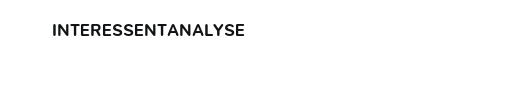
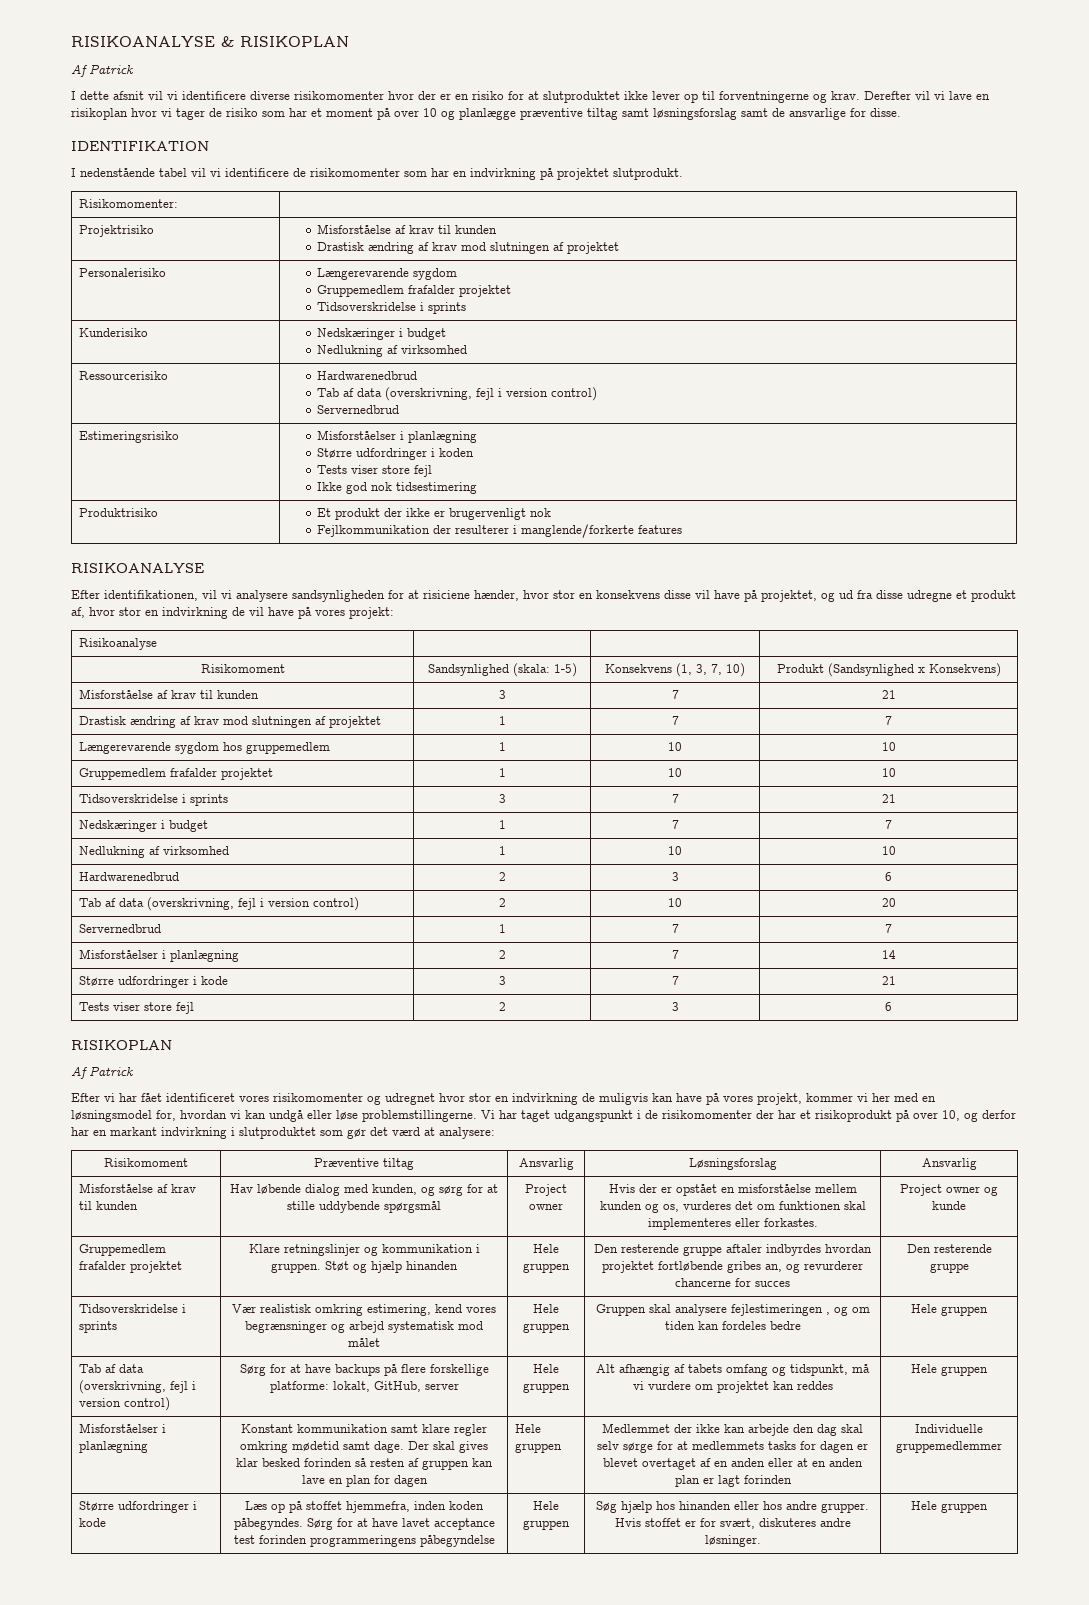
[52,23,245,36] INTERESSENTANALYSE -> [71,36,349,47] [71,64,133,77] [71,91,990,103] [71,108,901,120] [71,141,209,151] [71,168,683,180] [79,199,179,208] [79,225,155,237] [317,224,498,234] [317,242,620,254] [79,268,167,277] [317,268,458,280] [317,285,512,297] [317,302,467,314] [79,328,149,337] [317,328,447,340] [317,345,468,357] [79,371,169,380] [317,371,418,380] [317,387,598,401] [317,405,400,414] [79,431,180,443] [317,430,478,443] [317,448,475,460] [317,465,433,477] [317,482,478,494] [79,508,159,517] [317,508,552,520] [317,524,683,538] [71,563,204,573] [71,590,1016,602] [71,607,394,619] [79,638,158,650] [200,664,285,673] [427,663,577,677] [605,663,745,677] [776,663,1001,677] [79,689,260,699] [498,690,506,699] [671,690,679,699] [881,690,896,699] [79,716,382,728] [498,716,506,725] [671,716,679,725] [885,716,892,725] [79,742,331,754] [498,742,506,751] [668,742,682,751] [881,742,896,751] [79,768,274,780] [498,768,506,777] [668,768,682,777] [881,768,896,777] [79,794,229,806] [498,794,506,803] [671,794,679,803] [881,794,896,803] [79,820,209,832] [498,820,506,829] [671,820,679,829] [885,820,892,829] [79,846,230,858] [498,846,506,855] [668,846,682,855] [881,846,896,855] [79,872,180,881] [498,872,506,881] [671,872,679,881] [885,872,892,881] [79,897,360,911] [498,898,506,907] [668,898,682,907] [881,898,896,907] [79,924,162,933] [498,924,506,933] [671,924,679,933] [885,924,892,933] [79,949,240,962] [498,950,506,959] [671,950,679,959] [881,950,896,959] [79,976,229,988] [498,976,506,985] [671,976,679,985] [881,976,896,985] [79,1002,195,1014] [498,1002,506,1011] [671,1002,679,1011] [885,1002,892,1011] [71,1040,172,1050] [71,1066,133,1079] [71,1093,936,1105] [71,1110,1016,1122] [71,1127,495,1139] [104,1158,188,1167] [314,1158,415,1170] [518,1158,574,1170] [688,1158,777,1170] [921,1158,977,1170] [79,1183,197,1193] [79,1201,139,1210] [230,1184,499,1196] [287,1201,442,1213] [525,1184,567,1196] [529,1203,563,1210] [608,1184,857,1196] [599,1201,866,1213] [647,1218,818,1230] [900,1184,998,1196] [932,1201,966,1210] [79,1244,167,1256] [79,1261,183,1273] [248,1244,480,1256] [271,1261,459,1273] [533,1244,559,1253] [523,1263,570,1273] [594,1244,872,1256] [602,1261,863,1273] [675,1278,790,1287] [906,1244,992,1253] [929,1263,969,1273] [79,1304,187,1313] [79,1321,118,1333] [232,1304,497,1316] [245,1321,484,1333] [348,1338,381,1347] [533,1304,559,1313] [523,1323,570,1333] [595,1304,870,1316] [664,1321,801,1330] [911,1304,988,1316] [79,1364,145,1373] [79,1380,197,1394] [79,1397,171,1411] [239,1364,489,1376] [269,1381,459,1393] [533,1364,559,1373] [523,1383,570,1393] [596,1364,870,1376] [632,1381,833,1393] [911,1364,988,1376] [79,1423,167,1433] [79,1441,149,1453] [241,1424,488,1436] [240,1441,489,1453] [236,1458,494,1470] [301,1475,428,1487] [515,1424,542,1433] [515,1443,563,1453] [602,1423,863,1436] [597,1441,868,1453] [603,1458,863,1470] [674,1475,792,1487] [915,1424,983,1433] [896,1441,1002,1453] [79,1501,198,1513] [79,1518,107,1527] [245,1501,485,1513] [233,1518,495,1530] [233,1535,495,1547] [533,1501,559,1510] [523,1520,570,1530] [596,1501,869,1513] [614,1518,851,1529] [704,1535,761,1547] [911,1501,988,1513] RISIKOANALYSE & RISIKOPLAN // Af Patrick // I dette afsnit vil vi identificere diverse risikomomenter hvor der er en risiko for at slutproduktet ikke lever op til forventningerne og krav. Derefter vil vi lave en risikoplan hvor vi tager de risiko som har et moment på over 10 og planlægge præventive tiltag samt løsningsforslag samt de ansvarlige for disse. // IDENTIFIKATION // I nedenstående tabel vil vi identificere de risikomomenter som har en indvirkning på projektet slutprodukt. // Risikomomenter: | // Projektrisiko | Misforståelse af krav til kunden // Drastisk ændring af krav mod slutningen af projektet // Personalerisiko | Længerevarende sygdom // Gruppemedlem frafalder projektet // Tidsoverskridelse i sprints // Kunderisiko | Nedskæringer i budget // Nedlukning af virksomhed // Ressourcerisiko | Hardwarenedbrud // Tab af data (overskrivning, fejl i version control) // Servernedbrud // Estimeringsrisiko | Misforståelser i planlægning // Større udfordringer i koden // Tests viser store fejl // Ikke god nok tidsestimering // Produktrisiko | Et produkt der ikke er brugervenligt nok // Fejlkommunikation der resulterer i manglende/forkerte features // RISIKOANALYSE // Efter identifikationen, vil vi analysere sandsynligheden for at risiciene hænder, hvor stor en konsekvens disse vil have på projektet, og ud fra disse udregne et produkt af, hvor stor en indvirkning de vil have på vores projekt: // Risikoanalyse | | | // Risikomoment | Sandsynlighed (skala: 1-5) | Konsekvens (1, 3, 7, 10) | Produkt (Sandsynlighed x Konsekvens) // Misforståelse af krav til kunden | 3 | 7 | 21 // Drastisk ændring af krav mod slutningen af projektet | 1 | 7 | 7 // Længerevarende sygdom hos gruppemedlem | 1 | 10 | 10 // Gruppemedlem frafalder projektet | 1 | 10 | 10 // Tidsoverskridelse i sprints | 3 | 7 | 21 // Nedskæringer i budget | 1 | 7 | 7 // Nedlukning af virksomhed | 1 | 10 | 10 // Hardwarenedbrud | 2 | 3 | 6 // Tab af data (overskrivning, fejl i version control) | 2 | 10 | 20 // Servernedbrud | 1 | 7 | 7 // Misforståelser i planlægning | 2 | 7 | 14 // Større udfordringer i kode | 3 | 7 | 21 // Tests viser store fejl | 2 | 3 | 6 // RISIKOPLAN // Af Patrick // Efter vi har fået identificeret vores risikomomenter og udregnet hvor stor en indvirkning de muligvis kan have på vores projekt, kommer vi her med en løsningsmodel for, hvordan vi kan undgå eller løse problemstillingerne. Vi har taget udgangspunkt i de risikomomenter der har et risikoprodukt på over 10, og derfor har en markant indvirkning i slutproduktet som gør det værd at analysere: // Risikomoment | Præventive tiltag | Ansvarlig | Løsningsforslag | Ansvarlig // Misforståelse af krav til kunden | Hav løbende dialog med kunden, og sørg for at stille uddybende spørgsmål | Project owner | Hvis der er opstået en misforståelse mellem kunden og os, vurderes det om funktionen skal implementeres eller forkastes. | Project owner og kunde // Gruppemedlem frafalder projektet | Klare retningslinjer og kommunikation i gruppen. Støt og hjælp hinanden | Hele gruppen | Den resterende gruppe aftaler indbyrdes hvordan projektet fortløbende gribes an, og revurderer chancerne for succes | Den resterende gruppe // Tidsoverskridelse i sprints | Vær realistisk omkring estimering, kend vores begrænsninger og arbejd systematisk mod målet | Hele gruppen | Gruppen skal analysere fejlestimeringen , og om tiden kan fordeles bedre | Hele gruppen // Tab af data (overskrivning, fejl i version control) | Sørg for at have backups på flere forskellige platforme: lokalt, GitHub, server | Hele gruppen | Alt afhængig af tabets omfang og tidspunkt, må vi vurdere om projektet kan reddes | Hele gruppen // Misforståelser i planlægning | Konstant kommunikation samt klare regler omkring mødetid samt dage. Der skal gives klar besked forinden så resten af gruppen kan lave en plan for dagen | Hele gruppen | Medlemmet der ikke kan arbejde den dag skal selv sørge for at medlemmets tasks for dagen er blevet overtaget af en anden eller at en anden plan er lagt forinden | Individuelle gruppemedlemmer // Større udfordringer i kode | Læs op på stoffet hjemmefra, inden koden påbegyndes. Sørg for at have lavet acceptance test forinden programmeringens påbegyndelse | Hele gruppen | Søg hjælp hos hinanden eller hos andre grupper. Hvis stoffet er for svært, diskuteres andre løsninger. | Hele gruppen

